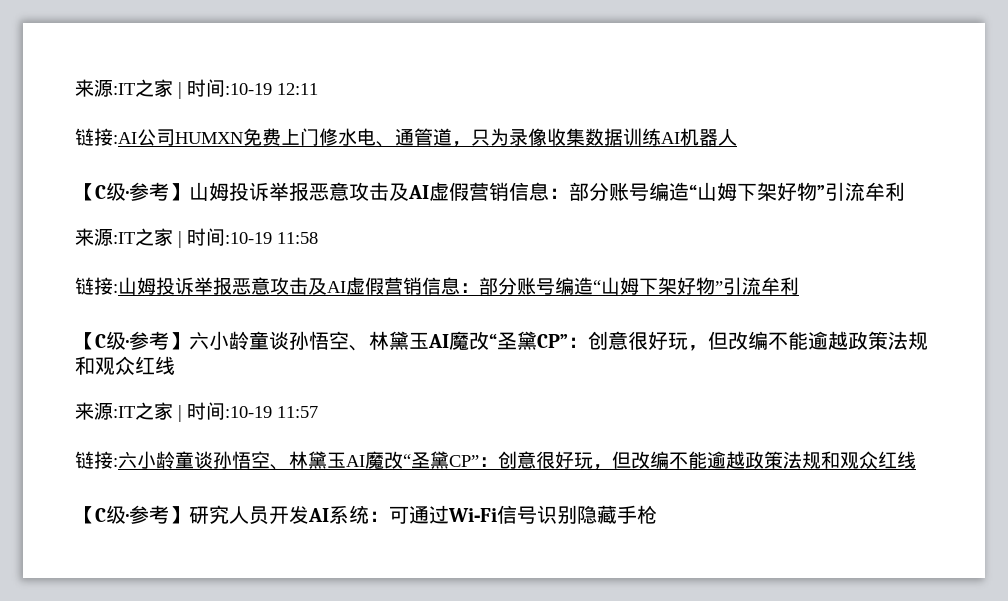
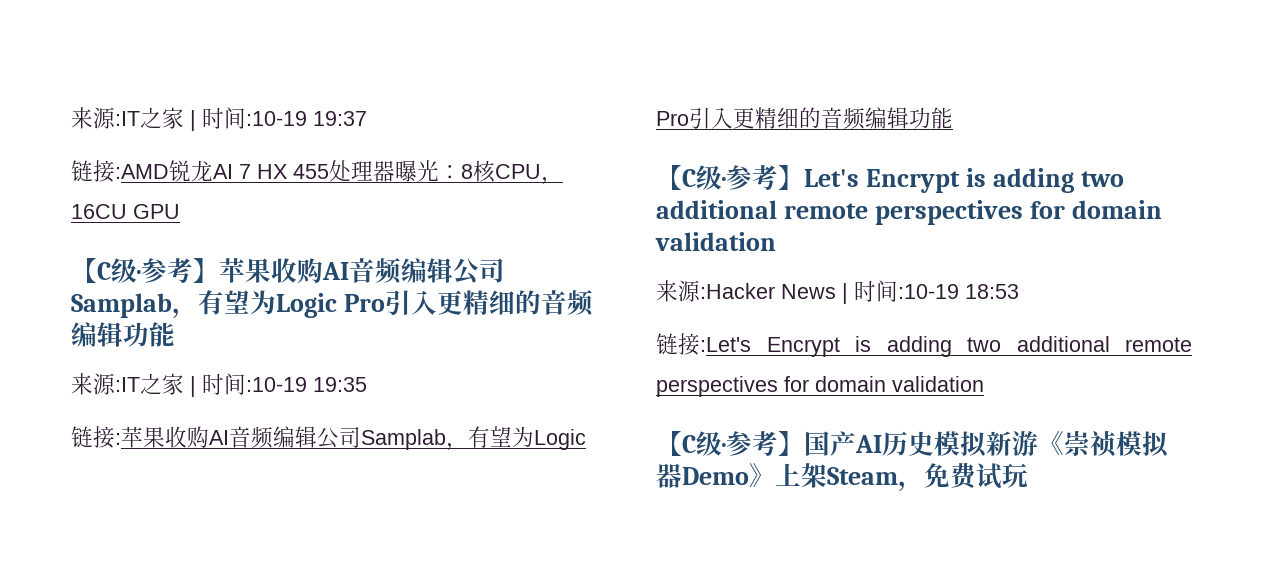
[75,79,318,99] [75,128,737,147] [75,182,905,201] [75,228,318,248] [75,277,799,295] [75,331,928,351] [75,356,175,375] [75,402,318,422] [75,451,916,470] [75,505,657,525] 来源:IT之家 | 时间:10-19 12:11 // 链接:AI公司HUMXN免费上门修水电、通管道，只为录像收集数据训练AI机器人 // 【C级·参考】山姆投诉举报恶意攻击及AI虚假营销信息：部分账号编造“山姆下架好物”引流牟利 // 来源:IT之家 | 时间:10-19 11:58 // 链接:山姆投诉举报恶意攻击及AI虚假营销信息：部分账号编造“山姆下架好物”引流牟利 // 【C级·参考】六小龄童谈孙悟空、林黛玉AI魔改“圣黛CP”：创意很好玩，但改编不能逾越政策法规和观众红线 // 来源:IT之家 | 时间:10-19 11:57 // 链接:六小龄童谈孙悟空、林黛玉AI魔改“圣黛CP”：创意很好玩，但改编不能逾越政策法规和观众红线 // 【C级·参考】研究人员开发AI系统：可通过Wi‑Fi信号识别隐藏手枪 -> [71,107,367,131] [71,160,563,185] [71,204,180,219] [71,258,505,285] [71,290,594,319] [71,322,175,347] [71,373,367,397] [71,426,586,451] [656,107,953,130] [656,165,1124,193] [656,200,1162,225] [655,232,776,251] [656,280,1019,304] [656,333,1192,357] [656,376,984,397] [656,431,1169,457] [656,463,1028,492] 来源:IT之家 | 时间:10-19 19:37 // 链接:AMD锐龙AI 7 HX 455处理器曝光：8核CPU，16CU GPU // 【C级·参考】苹果收购AI音频编辑公司Samplab，有望为Logic Pro引入更精细的音频编辑功能 // 来源:IT之家 | 时间:10-19 19:35 // 链接:苹果收购AI音频编辑公司Samplab，有望为Logic Pro引入更精细的音频编辑功能 // 【C级·参考】Let's Encrypt is adding two additional remote perspectives for domain validation // 来源:Hacker News | 时间:10-19 18:53 // 链接:Let's Encrypt is adding two additional remote perspectives for domain validation // 【C级·参考】国产AI历史模拟新游《崇祯模拟器Demo》上架Steam，免费试玩

